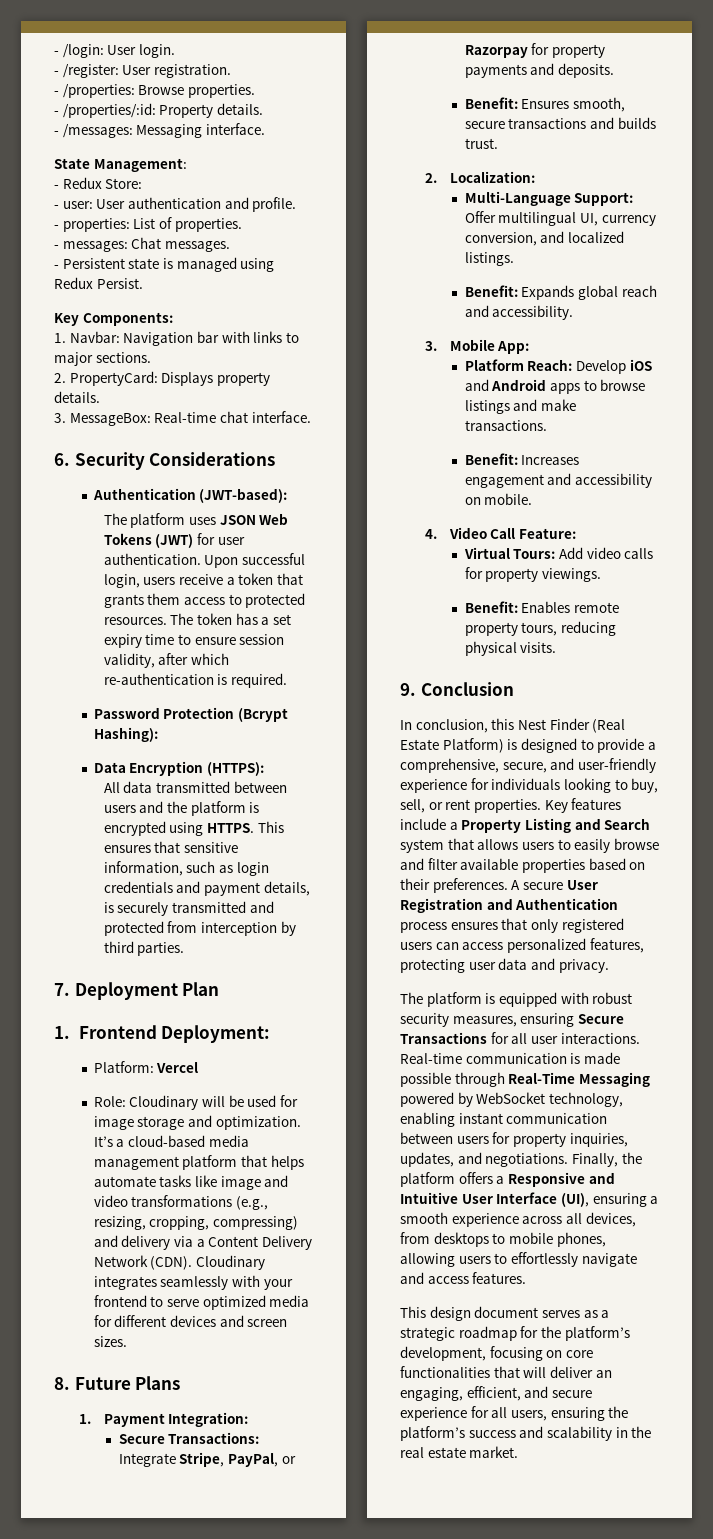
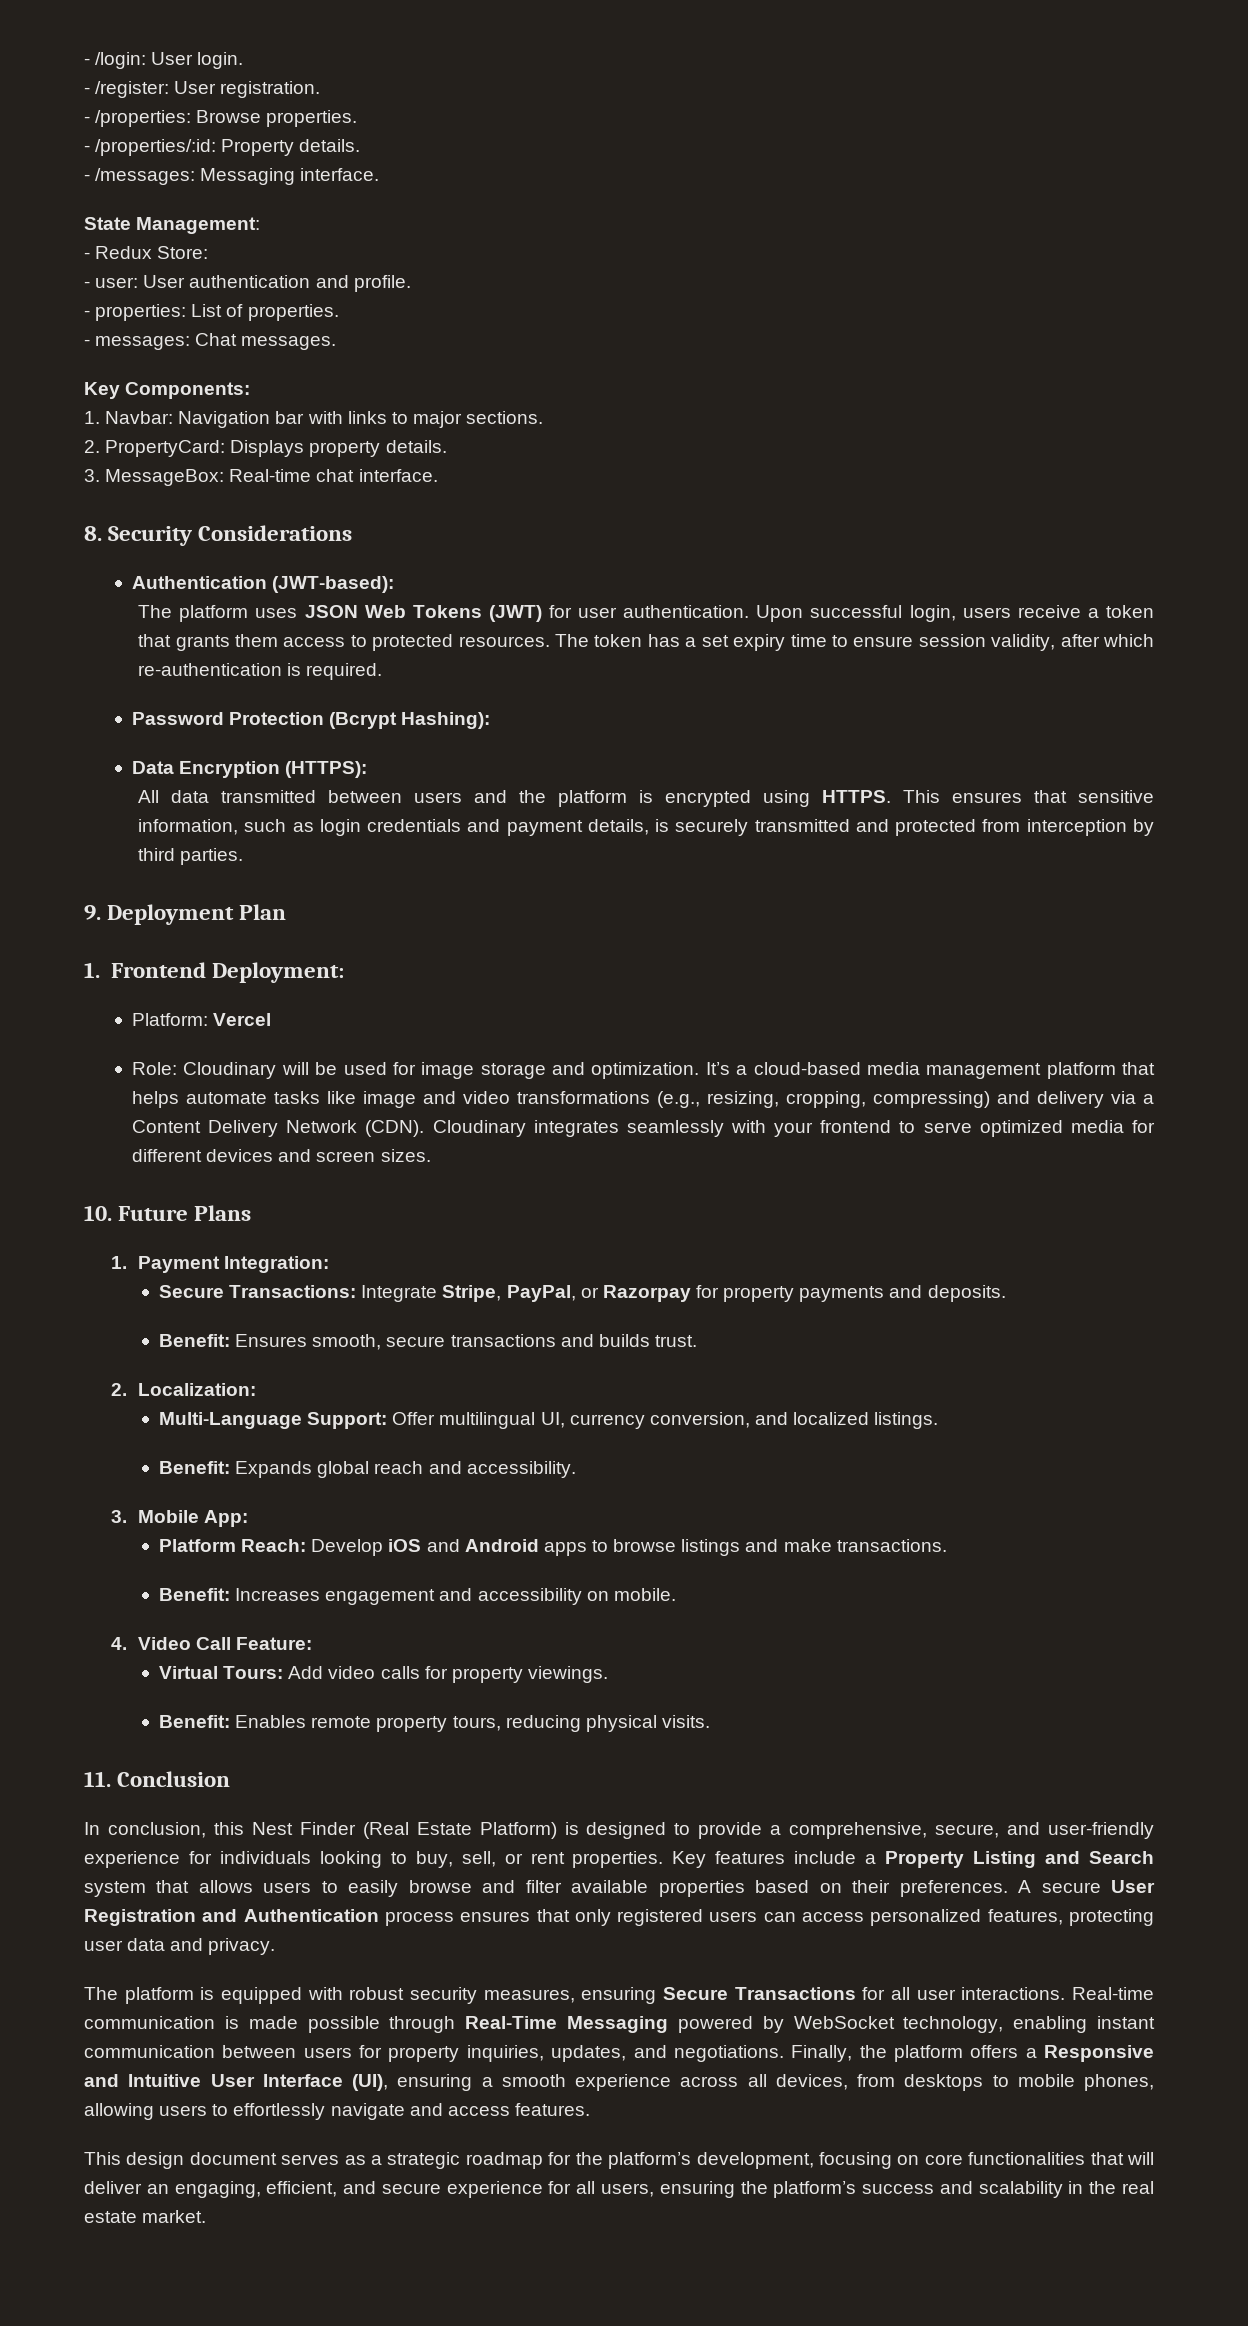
[54,257,275,272] [54,277,143,289] // - Persistent state is managed using Redux Persist. -> (337, 343) none
[54,453,70,466] 6. -> [84,526,102,541] 8.
[54,983,70,996] 7. -> [84,905,101,920] 9.
[54,1377,70,1390] 8. -> [84,1205,112,1221] 10.
[400,683,416,696] 9. -> [84,1771,111,1787] 11.

